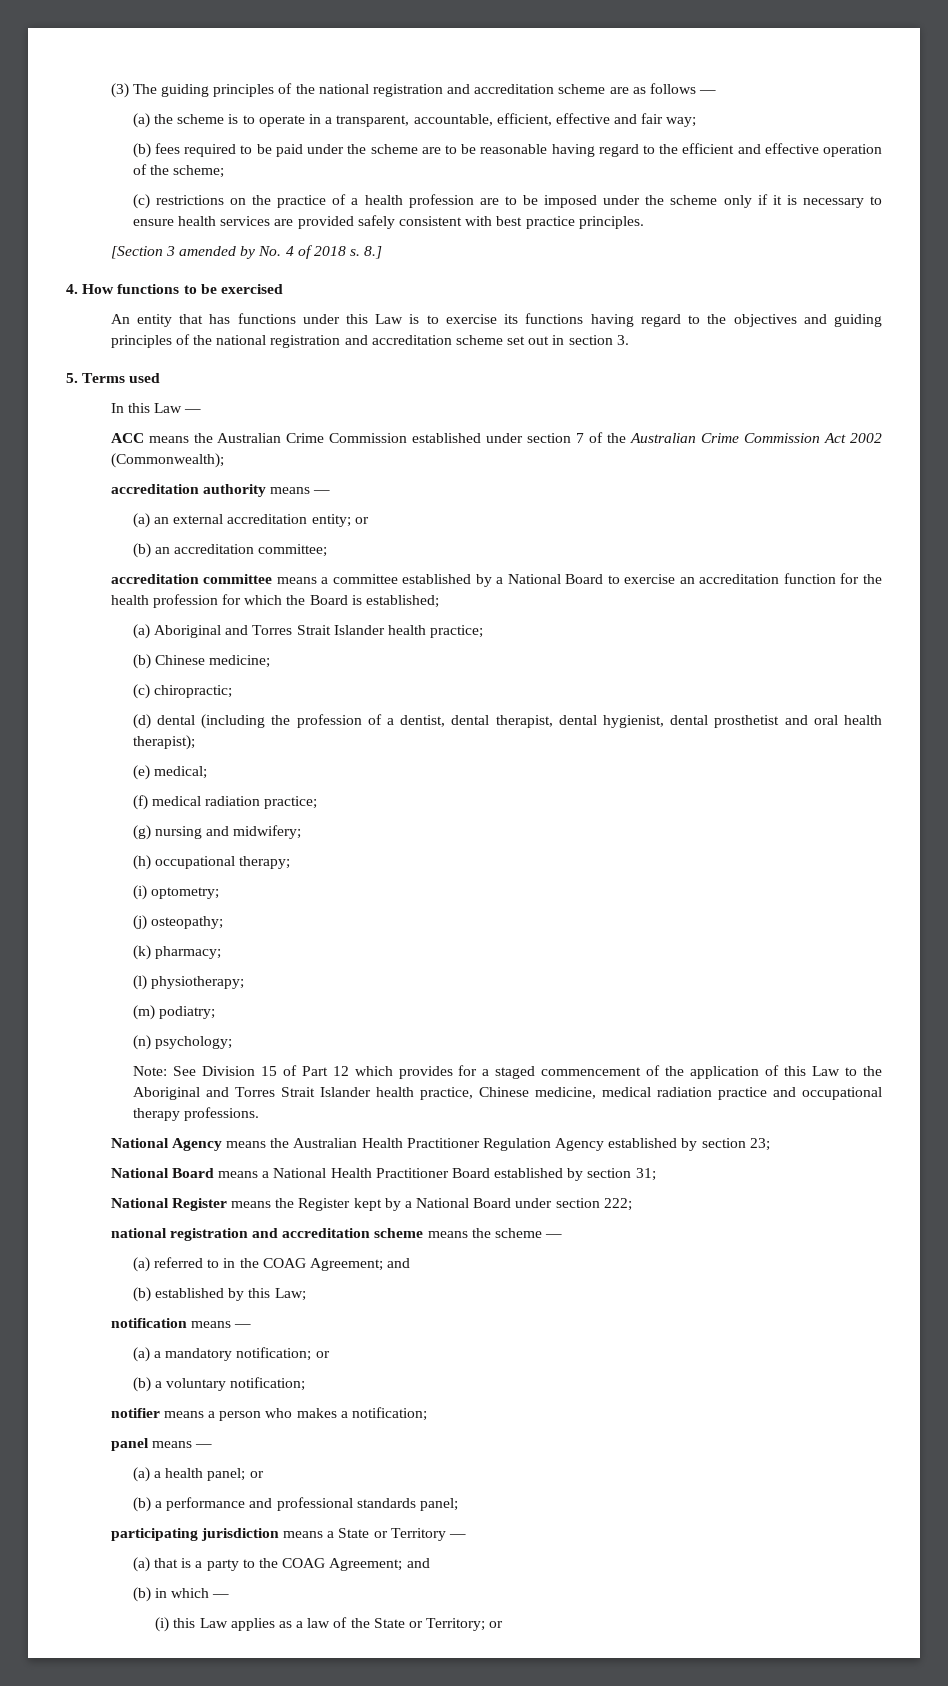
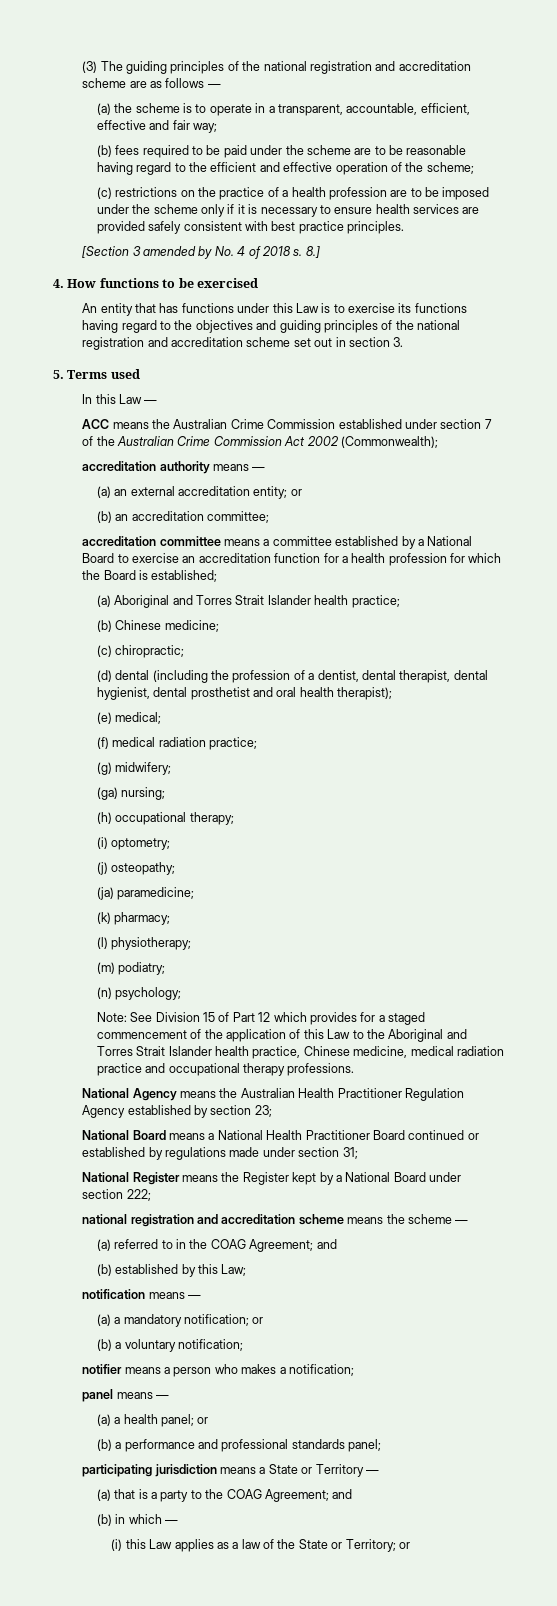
[863,574,882,584] the -> [341,556,348,563] a
[155,826,230,839] nursing and -> (112, 768) none
(302, 832) none -> [96,787,166,800] // (ga) nursing;
(224, 922) none -> [96,887,195,900] // (ja) paramedicine;
[494,1168,584,1181] established by -> [408,1130,479,1140] [82,1147,295,1160] continued or established by regulations made under

